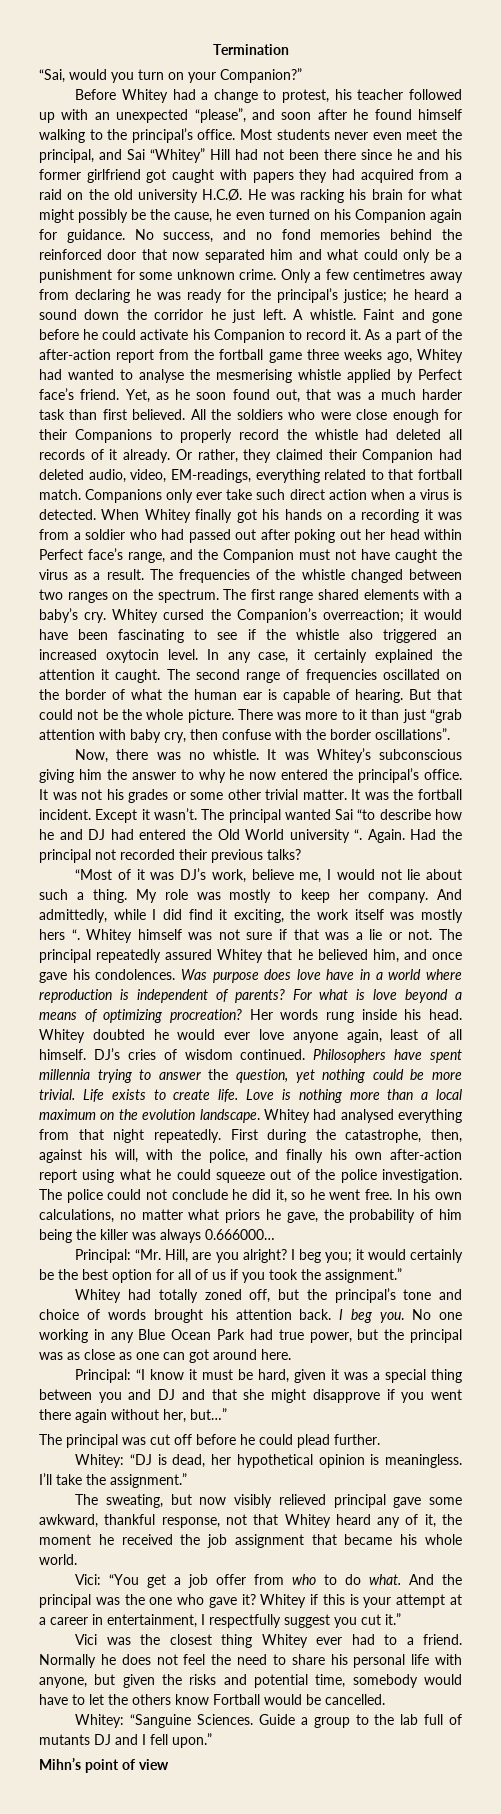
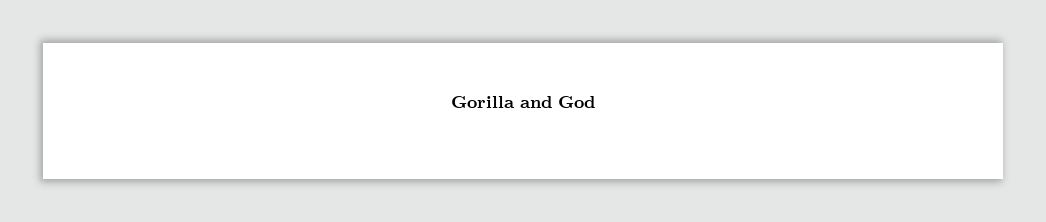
[212,44,289,55] [39,68,302,83] [75,89,463,103] [39,108,462,123] [39,128,463,143] [39,148,462,163] [39,169,462,183] [39,189,462,203] [39,209,462,223] [39,229,462,243] [39,249,462,263] [39,269,463,283] [39,288,462,303] [39,309,462,323] [39,329,462,343] [39,349,463,363] [39,369,462,383] [39,388,462,403] [39,409,462,423] [39,429,462,443] [39,449,462,463] [39,469,462,483] [39,489,462,503] [39,509,462,523] [39,529,462,543] [39,548,462,563] [39,569,462,583] [39,589,462,603] [39,608,462,623] [39,629,463,643] [39,649,463,663] [39,669,463,683] [39,689,462,703] [39,709,463,723] [39,728,450,743] [75,748,462,763] [39,768,463,783] [39,789,463,803] [39,808,463,823] [39,829,462,843] [39,849,301,863] [75,868,463,883] [39,889,463,903] [39,909,463,923] [39,929,462,943] [39,949,462,963] [39,969,462,983] [39,989,462,1003] [39,1009,463,1023] [39,1029,463,1043] [39,1048,462,1063] [39,1069,463,1083] [39,1089,462,1103] [39,1109,462,1123] [39,1129,462,1143] [39,1149,462,1163] [39,1169,462,1183] [39,1189,463,1203] [39,1209,463,1223] [39,1229,275,1243] [75,1249,464,1263] [39,1268,402,1283] [75,1288,462,1303] [39,1309,463,1323] [39,1329,462,1343] [39,1349,291,1363] [75,1369,463,1383] [39,1389,462,1403] [39,1408,227,1423] [39,1434,380,1448] [75,1454,462,1468] [39,1473,187,1488] [75,1494,462,1508] [39,1514,463,1528] [39,1534,462,1548] [39,1554,77,1565] [75,1574,463,1588] [39,1594,463,1608] [39,1613,401,1628] [75,1634,463,1648] [39,1654,462,1668] [39,1674,462,1688] [39,1694,385,1705] [75,1714,462,1728] [39,1733,212,1748] [39,1757,169,1773] Termination // “Sai, would you turn on your Companion?” // Before Whitey had a change to protest, his teacher followed up with an unexpected “please”, and soon after he found himself walking to the principal’s office. Most students never even meet the principal, and Sai “Whitey” Hill had not been there since he and his former girlfriend got caught with papers they had acquired from a raid on the old university H.C.Ø. He was racking his brain for what might possibly be the cause, he even turned on his Companion again for guidance. No success, and no fond memories behind the reinforced door that now separated him and what could only be a punishment for some unknown crime. Only a few centimetres away from declaring he was ready for the principal’s justice; he heard a sound down the corridor he just left. A whistle. Faint and gone before he could activate his Companion to record it. As a part of the after-action report from the fortball game three weeks ago, Whitey had wanted to analyse the mesmerising whistle applied by Perfect face’s friend. Yet, as he soon found out, that was a much harder task than first believed. All the soldiers who were close enough for their Companions to properly record the whistle had deleted all records of it already. Or rather, they claimed their Companion had deleted audio, video, EM-readings, everything related to that fortball match. Companions only ever take such direct action when a virus is detected. When Whitey finally got his hands on a recording it was from a soldier who had passed out after poking out her head within Perfect face’s range, and the Companion must not have caught the virus as a result. The frequencies of the whistle changed between two ranges on the spectrum. The first range shared elements with a baby’s cry. Whitey cursed the Companion’s overreaction; it would have been fascinating to see if the whistle also triggered an increased oxytocin level. In any case, it certainly explained the attention it caught. The second range of frequencies oscillated on the border of what the human ear is capable of hearing. But that could not be the whole picture. There was more to it than just “grab attention with baby cry, then confuse with the border oscillations”. // Now, there was no whistle. It was Whitey’s subconscious giving him the answer to why he now entered the principal’s office. It was not his grades or some other trivial matter. It was the fortball incident. Except it wasn’t. The principal wanted Sai “to describe how he and DJ had entered the Old World university “. Again. Had the principal not recorded their previous talks? // “Most of it was DJ’s work, believe me, I would not lie about such a thing. My role was mostly to keep her company. And admittedly, while I did find it exciting, the work itself was mostly hers “. Whitey himself was not sure if that was a lie or not. The principal repeatedly assured Whitey that he believed him, and once gave his condolences. Was purpose does love have in a world where reproduction is independent of parents? For what is love beyond a means of optimizing procreation? Her words rung inside his head. Whitey doubted he would ever love anyone again, least of all himself. DJ’s cries of wisdom continued. Philosophers have spent millennia trying to answer the question, yet nothing could be more trivial. Life exists to create life. Love is nothing more than a local maximum on the evolution landscape. Whitey had analysed everything from that night repeatedly. First during the catastrophe, then, against his will, with the police, and finally his own after-action report using what he could squeeze out of the police investigation. The police could not conclude he did it, so he went free. In his own calculations, no matter what priors he gave, the probability of him being the killer was always 0.666000… // Principal: “Mr. Hill, are you alright? I beg you; it would certainly be the best option for all of us if you took the assignment.” // Whitey had totally zoned off, but the principal’s tone and choice of words brought his attention back. I beg you. No one working in any Blue Ocean Park had true power, but the principal was as close as one can got around here. // Principal: “I know it must be hard, given it was a special thing between you and DJ and that she might disapprove if you went there again without her, but…” // The principal was cut off before he could plead further. // Whitey: “DJ is dead, her hypothetical opinion is meaningless. I’ll take the assignment.” // The sweating, but now visibly relieved principal gave some awkward, thankful response, not that Whitey heard any of it, the moment he received the job assignment that became his whole world. // Vici: “You get a job offer from who to do what. And the principal was the one who gave it? Whitey if this is your attempt at a career in entertainment, I respectfully suggest you cut it.” // Vici was the closest thing Whitey ever had to a friend. Normally he does not feel the need to share his personal life with anyone, but given the risks and potential time, somebody would have to let the others know Fortball would be cancelled. // Whitey: “Sanguine Sciences. Guide a group to the lab full of mutants DJ and I fell upon.” // Mihn’s point of view -> [451,96,595,108] Gorilla and God

